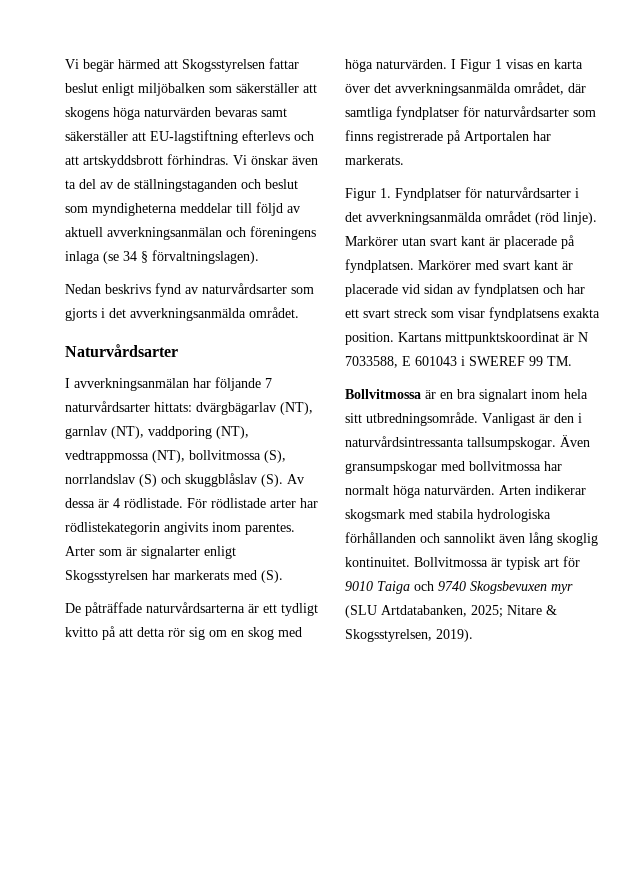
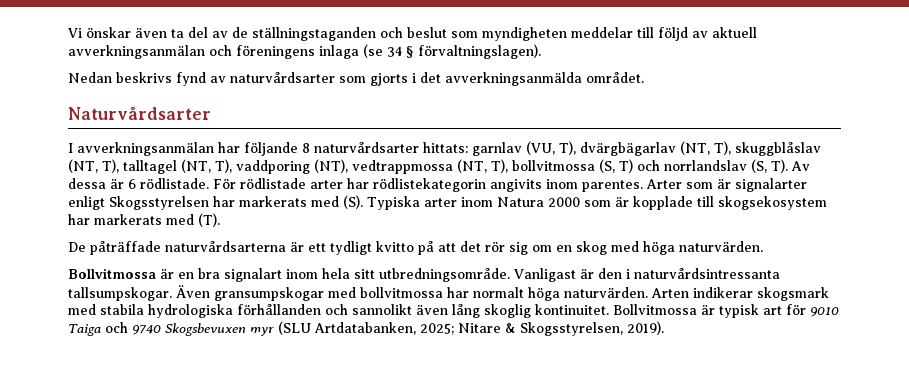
[65,58,299,72] [65,83,317,96] [65,107,287,120] [65,130,314,144] [65,154,247,168] Vi begär härmed att Skogsstyrelsen fattar beslut enligt miljöbalken som säkerställer att skogens höga naturvärden bevaras samt säkerställer att EU-lagstiftning efterlevs och att artskyddsbrott förhindras. Vi -> [68,28,82,38] Vi
[92,203,177,216] myndigheterna -> [482,27,567,41] myndigheten
[265,378,272,388] 7 -> [302,143,310,153] 8
[196,402,313,415] [65,426,249,439] [65,450,286,463] [65,473,283,487] dvärgbägarlav (NT), garnlav (NT), vaddporing (NT), vedtrappmossa (NT), bollvitmossa (S), norrlandslav (S) och skuggblåslav (S). -> [472,141,821,156] [68,159,788,174] garnlav (VU, T), dvärgbägarlav (NT, T), skuggblåslav (NT, T), talltagel (NT, T), vaddporing (NT), vedtrappmossa (NT, T), bollvitmossa (S, T) och norrlandslav (S, T).
[113,498,120,508] 4 -> [128,179,136,189] 6
(283, 576) none -> [367,196,827,210] [68,213,220,227] Typiska arter inom Natura 2000 som är kopplade till skogsekosystem har markerats med (T).
[137,627,165,637] detta -> [460,241,481,252] det
[451,59,583,72] [345,82,586,96] [345,106,596,120] [345,130,551,144] [345,155,404,165] [345,187,579,201] [345,211,597,225] [345,235,575,249] [345,259,573,273] [345,283,585,297] [345,307,600,321] [345,332,588,345] [345,356,572,368] I Figur 1 visas en karta över det avverkningsanmälda området, där samtliga fyndplatser för naturvårdsarter som finns registrerade på Artportalen har markerats. // Figur 1. Fyndplatser för naturvårdsarter i det avverkningsanmälda området (röd linje). Markörer utan svart kant är placerade på fyndplatsen. Markörer med svart kant är placerade vid sidan av fyndplatsen och har ett svart streck som visar fyndplatsens exakta position. Kartans mittpunktskoordinat är N 7033588, E 601043 i SWEREF 99 TM. -> (763, 246) none

